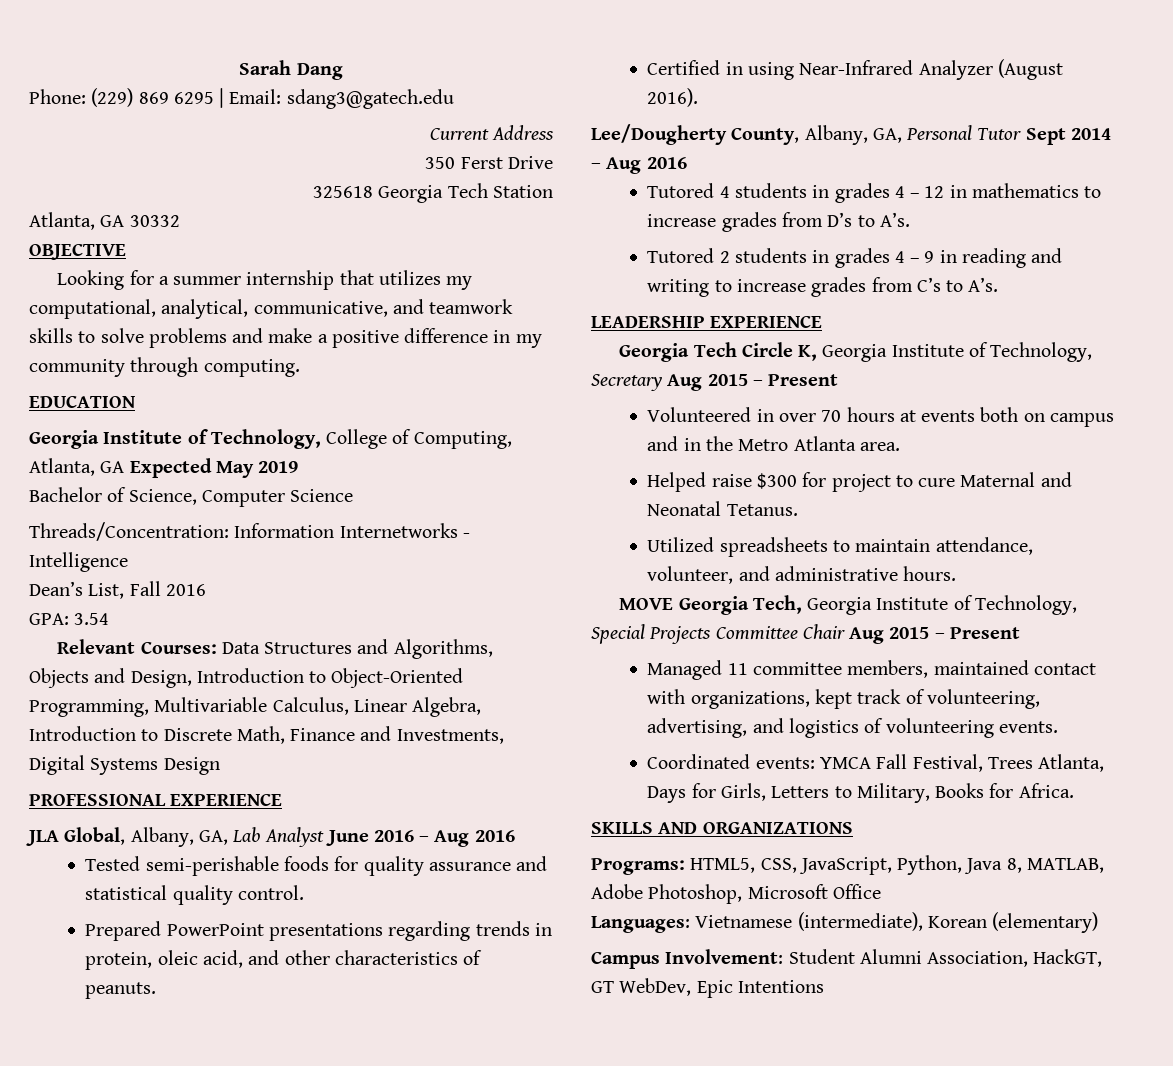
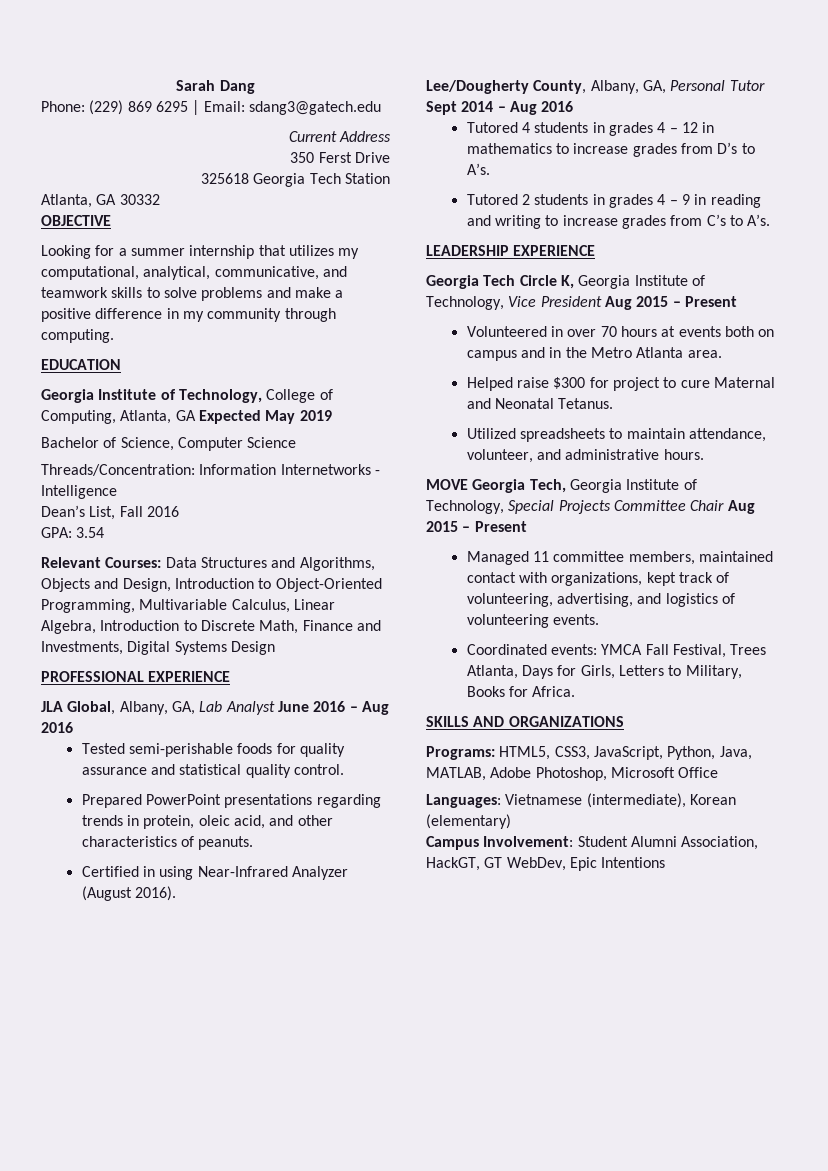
[591,374,662,391] Secretary -> [508,296,602,307] Vice President
[760,858,797,873] CSS, -> [554,746,590,760] CSS3,
[964,858,1022,874] Java 8, -> [719,746,752,760] Java,

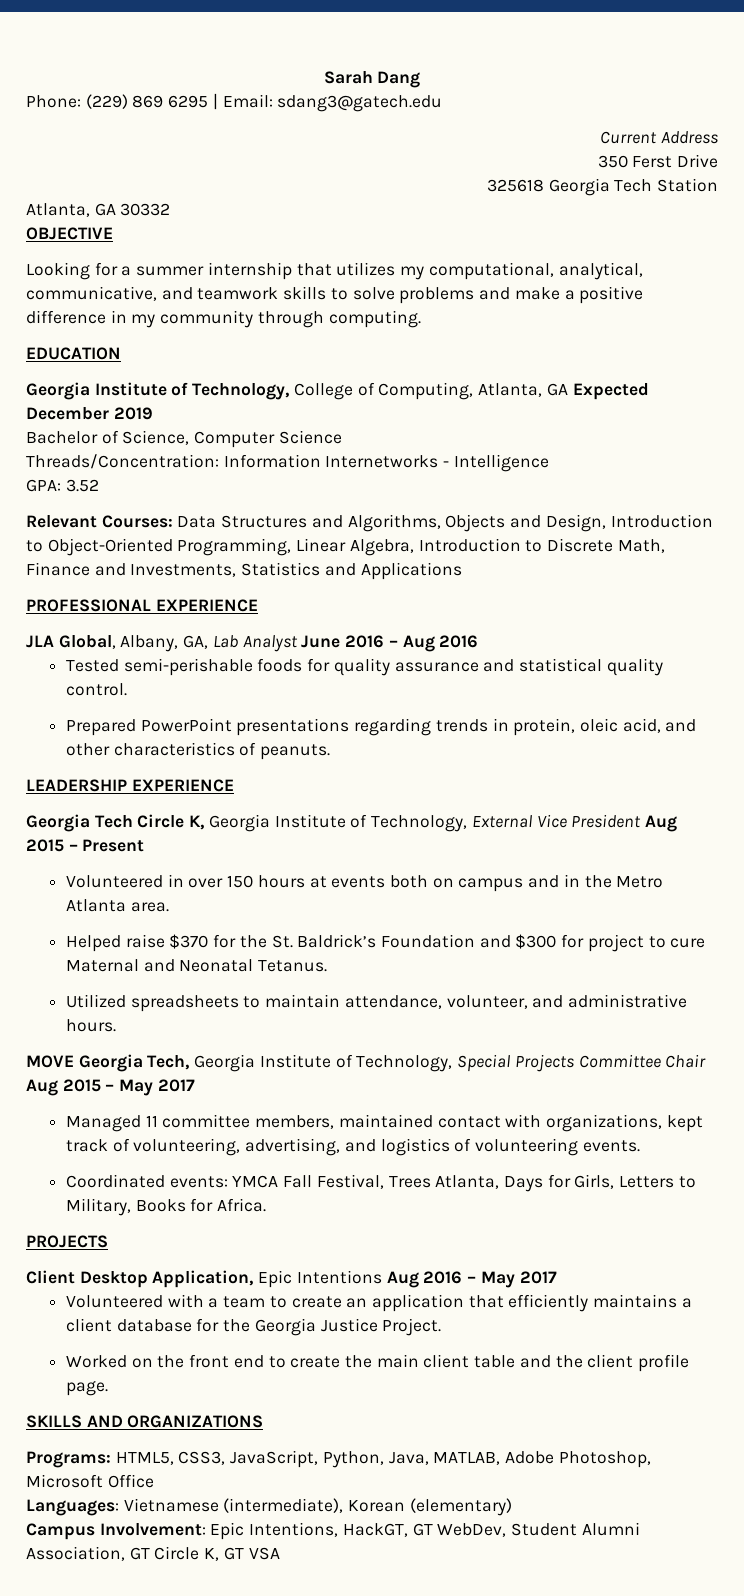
[265,410,296,424] May -> [26,407,109,420] December
[41,505,179,520] // Dean’s List, Fall 2016 -> (549, 463) none
[76,527,105,538] 3.54 -> [65,479,99,492] 3.52
[139,599,290,613] Multivariable Calculus, -> (292, 547) none
[127,641,275,655] Digital Systems Design -> [241,562,462,580] Statistics and Applications
[81,866,348,880] [81,886,176,901] [426,80,765,94] [426,101,574,115] [466,122,715,136] [466,142,755,157] [466,163,490,175] [466,194,761,208] [466,214,771,229] // Certified in using Near-Infrared Analyzer (August 2016). // Lee/Dougherty County, Albany, GA, Personal Tutor Sept 2014 – Aug 2016 // Tutored 4 students in grades 4 – 12 in mathematics to increase grades from D’s to A’s. // Tutored 2 students in grades 4 – 9 in reading and writing to increase grades from C’s to A’s. -> (331, 752) none
(504, 303) none -> [471,815,532,828] External
[600,326,617,337] 70 -> [227,875,254,888] 150
(549, 382) none -> [169,934,511,949] $370 for the St. Baldrick’s Foundation and
[474,521,527,532] Present -> [119,1079,195,1096] May 2017
(576, 691) none -> [26,1235,108,1248] [26,1270,557,1288] [65,1294,692,1312] [65,1318,442,1336] [65,1354,690,1372] [65,1381,108,1396] // PROJECTS // Client Desktop Application, Epic Intentions Aug 2016 – May 2017 // Volunteered with a team to create an application that efficiently maintains a client database for the Georgia Justice Project. // Worked on the front end to create the main client table and the client profile page.
[577,836,759,850] [426,857,666,871] Student Alumni Association, HackGT, GT WebDev, Epic Intentions -> [210,1522,640,1540] [26,1546,280,1561] Epic Intentions, HackGT, GT WebDev, Student Alumni Association, GT Circle K, GT VSA

